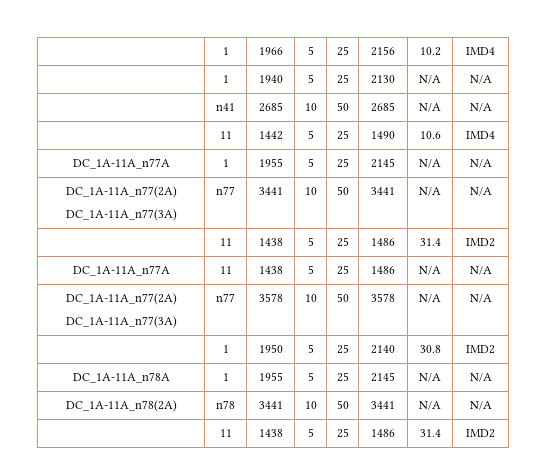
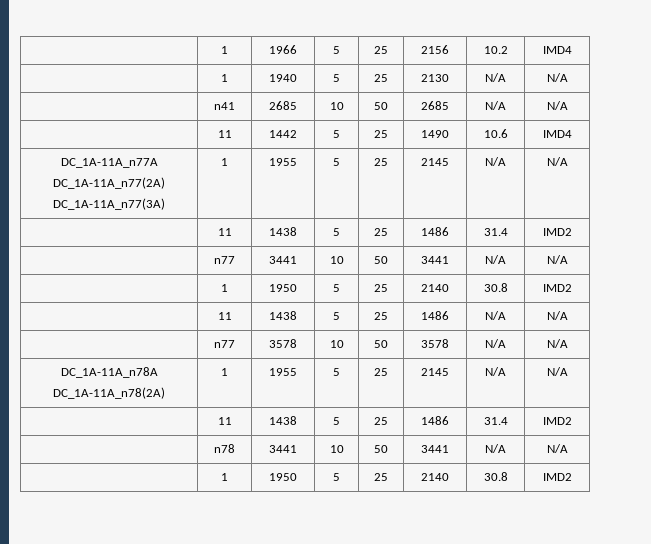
[222,159,229,167] [258,158,283,167] [307,158,314,167] [336,158,349,168] [371,158,395,168] [419,159,441,168] [469,159,492,168] [65,186,177,198] [65,209,177,221] [216,186,235,195] [258,187,283,195] [304,187,317,195] [336,186,349,195] [371,187,395,195] [419,187,441,196] [469,187,492,196] [219,238,232,246] [258,238,283,246] [307,237,314,246] [336,237,349,247] [371,238,395,246] [419,238,441,246] [466,238,495,247] [72,265,170,276] [219,266,232,274] [258,266,283,274] [307,265,314,274] [336,265,349,275] [371,266,395,274] [419,266,441,275] [469,266,492,275] [65,293,177,305] [65,316,177,328] [216,293,235,302] [258,293,283,302] [304,294,317,302] [336,293,349,302] [371,293,395,302] [419,294,441,303] [469,294,492,303] [222,345,229,353] [258,344,283,353] [307,344,314,353] [336,344,349,354] [371,345,395,354] [419,345,441,353] [466,345,495,354] | 1 | 1955 | 5 | 25 | 2145 | N/A | N/A // DC_1A-11A_n77(2A) // DC_1A-11A_n77(3A) | n77 | 3441 | 10 | 50 | 3441 | N/A | N/A // | 11 | 1438 | 5 | 25 | 1486 | 31.4 | IMD2 // DC_1A-11A_n77A | 11 | 1438 | 5 | 25 | 1486 | N/A | N/A // DC_1A-11A_n77(2A) // DC_1A-11A_n77(3A) | n77 | 3578 | 10 | 50 | 3578 | N/A | N/A // | 1 | 1950 | 5 | 25 | 2140 | 30.8 | IMD2 -> [53,177,165,189] [53,198,165,210] [221,158,228,166] [269,158,297,166] [333,158,340,166] [374,158,388,166] [421,158,449,166] [485,157,506,166] [546,157,568,166] [217,228,232,236] [269,227,297,236] [333,228,340,236] [374,228,388,236] [421,227,449,236] [483,228,508,236] [542,228,572,236] [214,256,235,264] [269,256,297,264] [329,256,344,264] [374,256,388,264] [421,256,449,264] [485,255,506,264] [546,255,568,264] [221,284,228,292] [269,284,297,292] [333,284,340,292] [374,284,388,292] [421,284,449,292] [483,283,508,292] [542,284,572,292] [217,312,232,320] [269,311,297,320] [333,312,340,320] [374,312,388,320] [421,311,449,320] [485,311,506,320] [546,311,568,320] [214,340,235,348] [269,339,297,348] [329,340,344,348] [374,340,388,348] [421,339,449,348] [485,339,506,348] [546,339,568,348] // DC_1A-11A_n77(2A) // DC_1A-11A_n77(3A) | 1 | 1955 | 5 | 25 | 2145 | N/A | N/A // | 11 | 1438 | 5 | 25 | 1486 | 31.4 | IMD2 // | n77 | 3441 | 10 | 50 | 3441 | N/A | N/A // | 1 | 1950 | 5 | 25 | 2140 | 30.8 | IMD2 // | 11 | 1438 | 5 | 25 | 1486 | N/A | N/A // | n77 | 3578 | 10 | 50 | 3578 | N/A | N/A
[222,373,229,381] [258,372,283,381] [307,372,314,381] [336,372,349,382] [371,372,395,382] [419,373,441,382] [469,373,492,382] [65,400,177,412] [216,400,235,409] [258,401,283,409] [304,401,317,409] [336,400,349,409] [371,401,395,409] [419,401,441,410] [469,401,492,410] [219,429,232,437] [258,429,283,437] [307,428,314,437] [336,428,349,438] [371,429,395,437] [419,429,441,437] [466,429,495,438] | 1 | 1955 | 5 | 25 | 2145 | N/A | N/A // DC_1A-11A_n78(2A) | n78 | 3441 | 10 | 50 | 3441 | N/A | N/A // | 11 | 1438 | 5 | 25 | 1486 | 31.4 | IMD2 -> [53,387,165,399] [221,368,228,376] [269,368,297,376] [333,368,340,376] [374,368,388,376] [421,368,449,376] [485,367,506,376] [546,367,568,376] [217,417,232,425] [269,416,297,425] [333,417,340,425] [374,417,388,425] [421,416,449,425] [483,417,508,425] [542,417,572,425] [214,444,235,453] [269,445,297,453] [329,445,344,453] [374,445,388,453] [421,445,449,453] [485,444,506,453] [546,444,568,453] [221,473,228,481] [269,473,297,481] [333,473,340,481] [374,473,388,481] [421,473,449,481] [483,472,508,481] [542,473,572,481] // DC_1A-11A_n78(2A) | 1 | 1955 | 5 | 25 | 2145 | N/A | N/A // | 11 | 1438 | 5 | 25 | 1486 | 31.4 | IMD2 // | n78 | 3441 | 10 | 50 | 3441 | N/A | N/A // | 1 | 1950 | 5 | 25 | 2140 | 30.8 | IMD2

